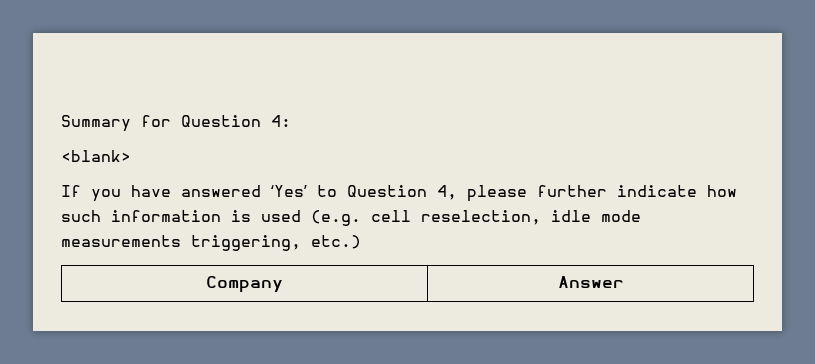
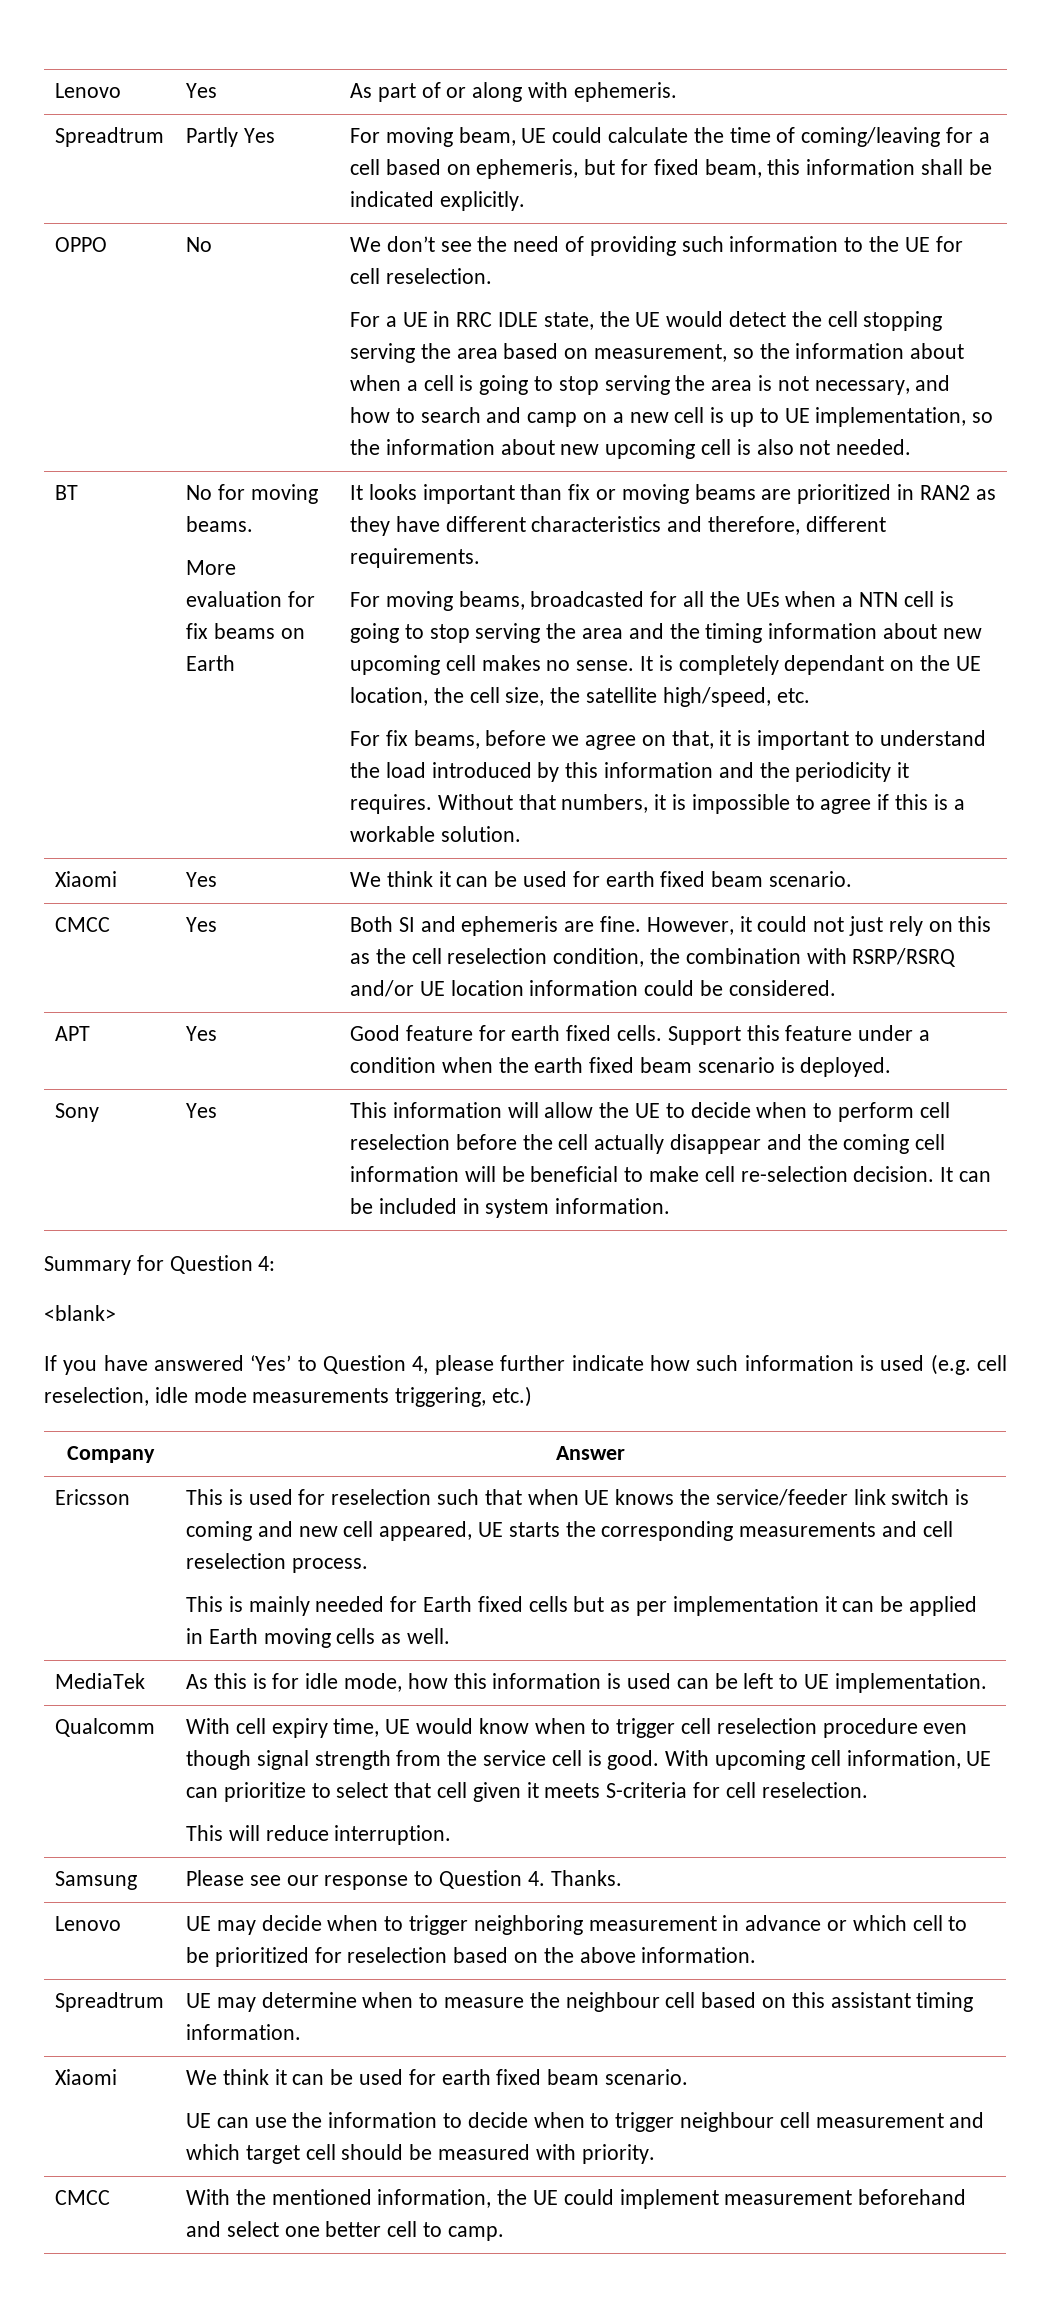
(61, 123) none -> [54,83,121,98] [185,83,217,98] [349,82,677,102] [54,127,164,147] [185,127,275,147] [349,127,990,147] [349,159,992,179] [349,191,525,211] [54,237,107,252] [185,237,212,252] [349,236,963,256] [349,268,492,284] [349,311,943,331] [349,343,965,363] [349,375,951,395] [349,407,994,427] [349,439,912,459] [54,485,78,500] [185,484,318,504] [185,516,253,532] [185,560,236,575] [185,591,315,607] [185,623,305,639] [185,655,235,671] [349,484,996,504] [349,516,886,536] [349,548,480,568] [349,591,954,611] [349,623,982,643] [349,655,981,675] [349,687,810,707] [349,730,986,750] [349,762,910,782] [349,794,965,814] [349,826,521,842] [54,871,117,887] [185,872,217,887] [349,871,852,887] [54,917,110,932] [185,917,217,932] [349,916,992,936] [349,948,957,967] [349,980,836,997] [54,1026,90,1041] [185,1026,217,1041] [349,1025,930,1045] [349,1057,892,1077] [54,1103,99,1122] [185,1103,217,1118] [349,1102,950,1122] [349,1134,946,1154] [349,1166,991,1182] [349,1198,671,1218] Lenovo | Yes | As part of or along with ephemeris. // Spreadtrum | Partly Yes | For moving beam, UE could calculate the time of coming/leaving for a cell based on ephemeris, but for fixed beam, this information shall be indicated explicitly. // OPPO | No | We don’t see the need of providing such information to the UE for cell reselection. // For a UE in RRC IDLE state, the UE would detect the cell stopping serving the area based on measurement, so the information about when a cell is going to stop serving the area is not necessary, and how to search and camp on a new cell is up to UE implementation, so the information about new upcoming cell is also not needed. // BT | No for moving beams. // More evaluation for fix beams on Earth | It looks important than fix or moving beams are prioritized in RAN2 as they have different characteristics and therefore, different requirements. // For moving beams, broadcasted for all the UEs when a NTN cell is going to stop serving the area and the timing information about new upcoming cell makes no sense. It is completely dependant on the UE location, the cell size, the satellite high/speed, etc. // For fix beams, before we agree on that, it is important to understand the load introduced by this information and the periodicity it requires. Without that numbers, it is impossible to agree if this is a workable solution. // Xiaomi | Yes | We think it can be used for earth fixed beam scenario. // CMCC | Yes | Both SI and ephemeris are fine. However, it could not just rely on this as the cell reselection condition, the combination with RSRP/RSRQ and/or UE location information could be considered. // APT | Yes | Good feature for earth fixed cells. Support this feature under a condition when the earth fixed beam scenario is deployed. // Sony | Yes | This information will allow the UE to decide when to perform cell reselection before the cell actually disappear and the coming cell information will be beneficial to make cell re-selection decision. It can be included in system information. //
(624, 282) none -> [54,1489,130,1505] [185,1489,970,1506] [185,1521,953,1541] [185,1553,368,1573] [185,1596,978,1616] [185,1628,450,1648] [54,1673,145,1689] [185,1673,987,1693] [54,1718,155,1737] [185,1718,968,1738] [185,1750,992,1770] [185,1782,868,1802] [185,1825,452,1845] [54,1871,137,1890] [185,1870,622,1890] [54,1916,121,1931] [185,1915,968,1935] [185,1947,757,1967] [54,1992,164,2012] [185,1992,974,2012] [185,2024,301,2040] [54,2069,117,2085] [185,2069,688,2085] [185,2112,985,2132] [185,2144,655,2164] [54,2190,110,2205] [185,2189,967,2209] [185,2221,504,2241] // Ericsson | This is used for reselection such that when UE knows the service/feeder link switch is coming and new cell appeared, UE starts the corresponding measurements and cell reselection process. // This is mainly needed for Earth fixed cells but as per implementation it can be applied in Earth moving cells as well. // MediaTek | As this is for idle mode, how this information is used can be left to UE implementation. // Qualcomm | With cell expiry time, UE would know when to trigger cell reselection procedure even though signal strength from the service cell is good. With upcoming cell information, UE can prioritize to select that cell given it meets S-criteria for cell reselection. // This will reduce interruption. // Samsung | Please see our response to Question 4. Thanks. // Lenovo | UE may decide when to trigger neighboring measurement in advance or which cell to be prioritized for reselection based on the above information. // Spreadtrum | UE may determine when to measure the neighbour cell based on this assistant timing information. // Xiaomi | We think it can be used for earth fixed beam scenario. // UE can use the information to decide when to trigger neighbour cell measurement and which target cell should be measured with priority. // CMCC | With the mentioned information, the UE could implement measurement beforehand and select one better cell to camp.

